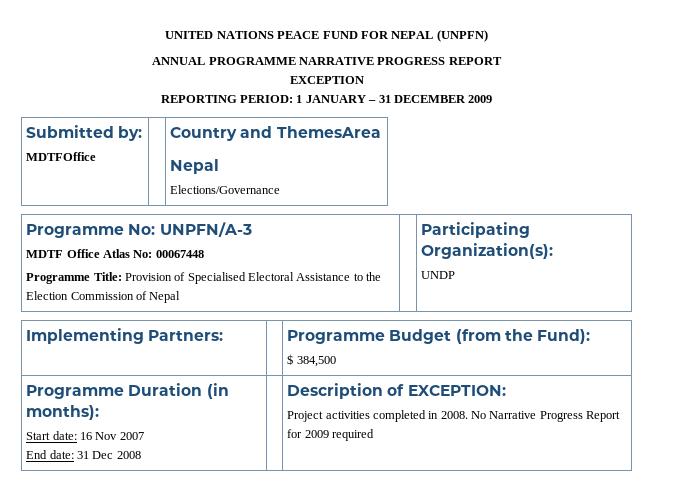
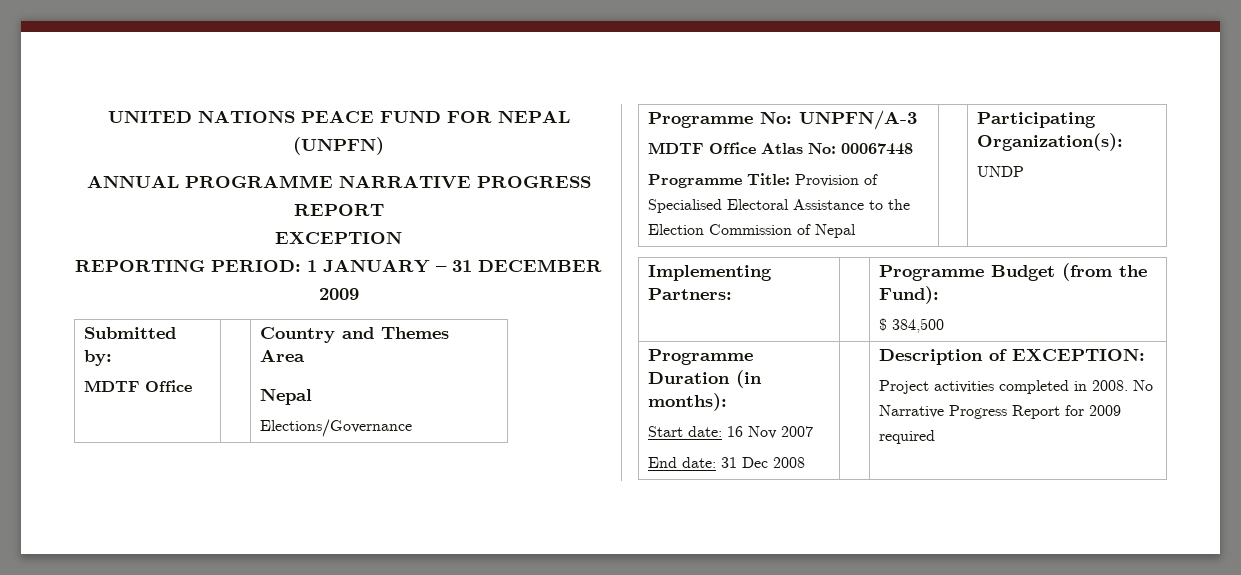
[26,152,97,161] MDTFOffice -> [84,380,193,392] MDTF Office
[276,126,381,138] ThemesArea -> [381,327,450,339] [260,349,306,362] Themes Area

